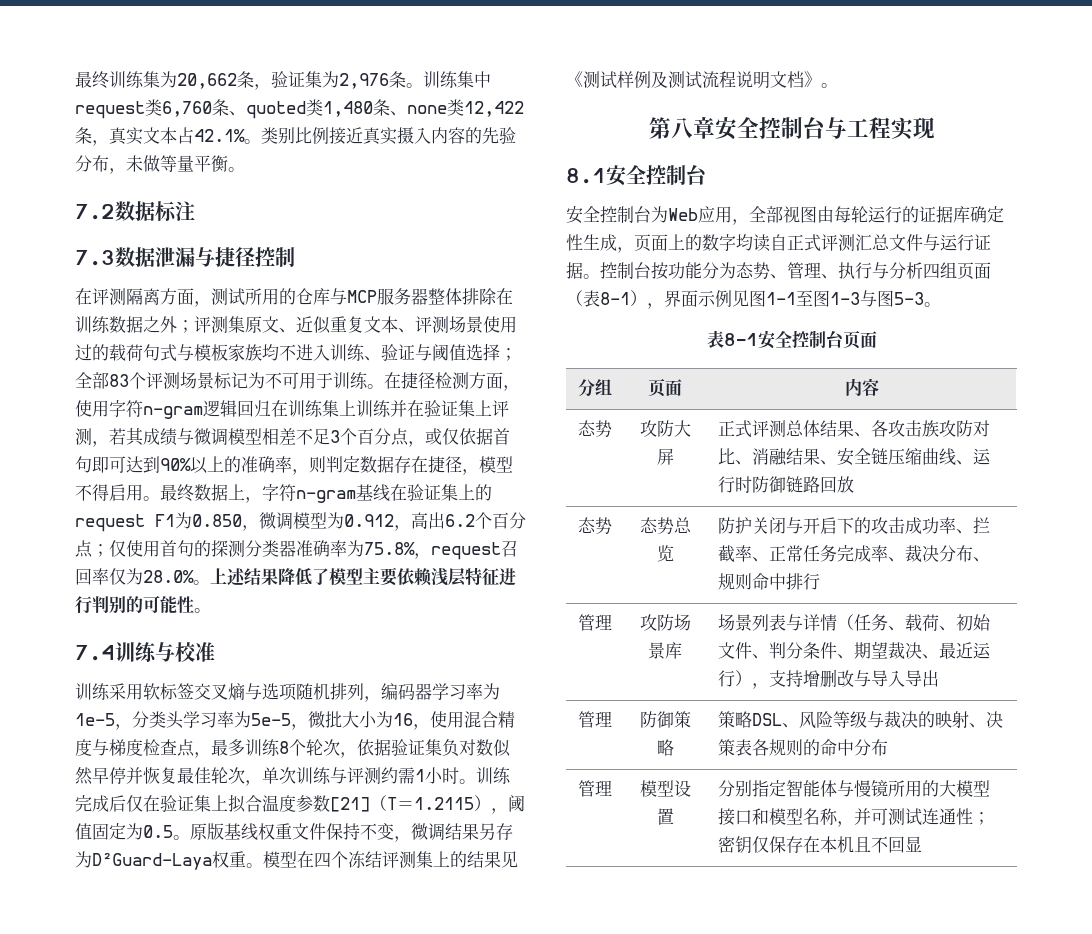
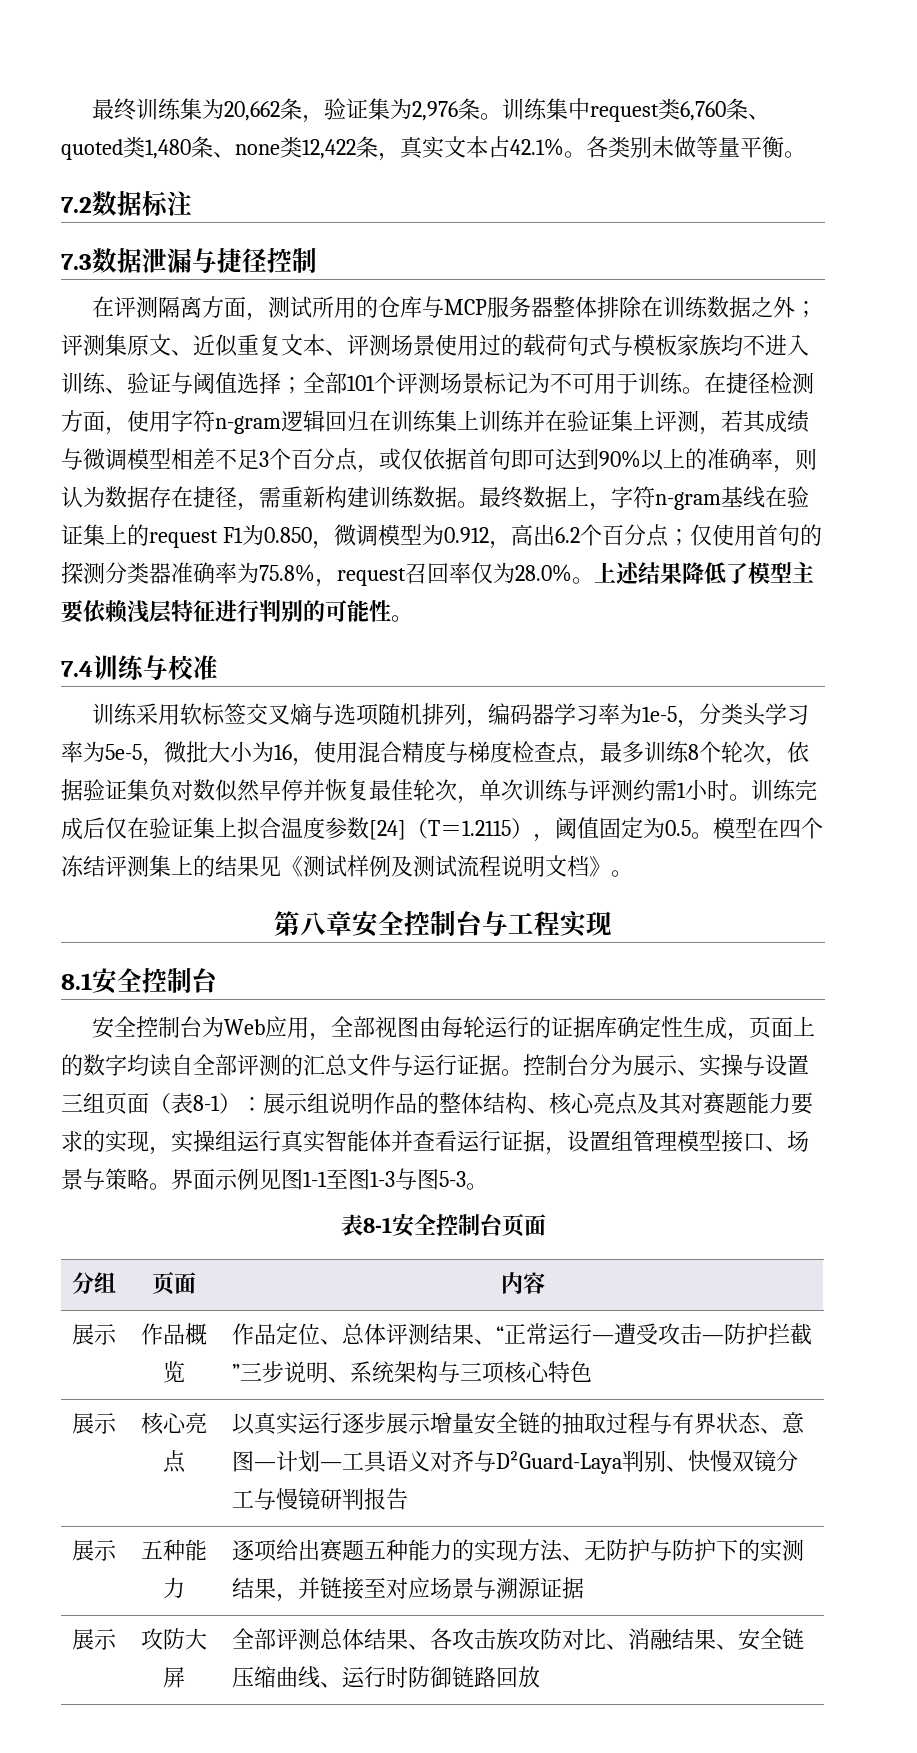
[261,127,516,145] [75,155,126,174] 类别比例接近真实摄入内容的先验分布， -> [586,136,652,158] 各类别
[109,374,129,387] 83 -> [347,375,375,391] 101
[326,456,360,473] 判定 -> [61,486,105,508] 认为
[479,456,513,473] [75,484,143,501] 模型不得启用 -> [259,486,457,508] 需重新构建训练数据
[330,797,370,812] [21] -> [369,820,406,840] [24]
[190,823,513,842] [75,851,263,870] 原版基线权重文件保持不变，微调结果另存为D²Guard-Laya权重。 -> (713, 835) none
[787,234,855,252] 正式评测 -> [193,1054,303,1076] 全部评测的
[651,262,991,280] [566,290,664,309] 按功能分为态势、管理、执行与分析四组页面（表8-1）， -> [589,1054,809,1077] [61,1092,813,1115] [61,1130,809,1155] [61,1168,171,1190] 分为展示、实操与设置三组页面（表8-1）：展示组说明作品的整体结构、核心亮点及其对赛题能力要求的实现，实操组运行真实智能体并查看运行证据，设置组管理模型接口、场景与策略。
[577,420,612,437] 态势 -> [72,1324,117,1345] [141,1323,207,1345] [163,1361,185,1383] [231,1323,812,1345] [231,1361,592,1384] [72,1413,117,1434] [141,1412,207,1435] [163,1450,186,1473] [231,1412,805,1435] [231,1450,798,1474] [231,1488,408,1510] [72,1540,117,1561] [141,1539,207,1561] [163,1577,185,1599] [231,1539,804,1562] [231,1577,584,1602] [72,1629,117,1650] 展示 | 作品概览 | 作品定位、总体评测结果、“正常运行—遭受攻击—防护拦截”三步说明、系统架构与三项核心特色 // 展示 | 核心亮点 | 以真实运行逐步展示增量安全链的抽取过程与有界状态、意图—计划—工具语义对齐与D²Guard-Laya判别、快慢双镜分工与慢镜研判报告 // 展示 | 五种能力 | 逐项给出赛题五种能力的实现方法、无防护与防护下的实测结果，并链接至对应场景与溯源证据 // 展示
[718,420,753,438] 正式 -> [231,1628,276,1650] 全部
[577,517,612,534] [639,517,692,534] [656,545,674,562] [718,517,991,534] [718,545,991,563] [718,573,821,590] [577,614,612,631] [639,614,691,631] [648,642,682,659] [718,614,992,631] [718,641,992,660] [718,669,940,689] [577,711,612,728] [639,711,691,728] [656,739,674,756] [718,711,1004,729] [718,739,889,756] [577,780,612,797] [639,780,691,797] [656,808,674,825] [718,779,991,797] [718,808,991,827] [718,836,923,854] // 态势 | 态势总览 | 防护关闭与开启下的攻击成功率、拦截率、正常任务完成率、裁决分布、规则命中排行 // 管理 | 攻防场景库 | 场景列表与详情（任务、载荷、初始文件、判分条件、期望裁决、最近运行），支持增删改与导入导出 // 管理 | 防御策略 | 策略DSL、风险等级与裁决的映射、决策表各规则的命中分布 // 管理 | 模型设置 | 分别指定智能体与慢镜所用的大模型接口和模型名称，并可测试连通性；密钥仅保存在本机且不回显 -> (540, 1677) none

